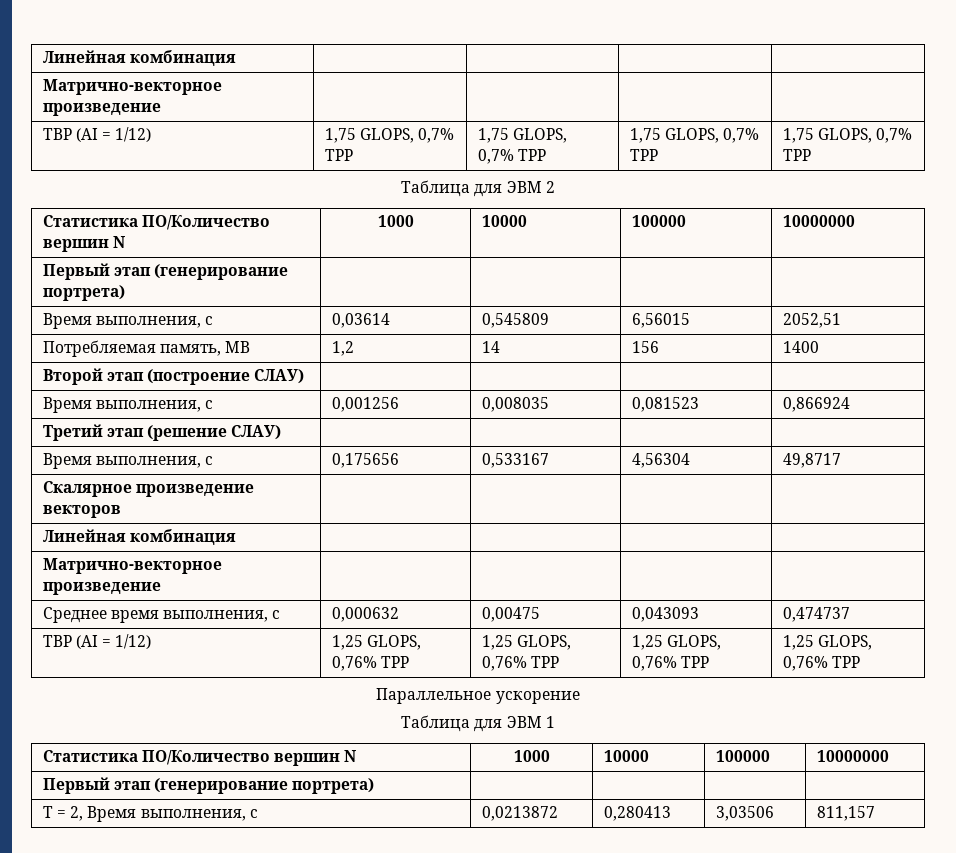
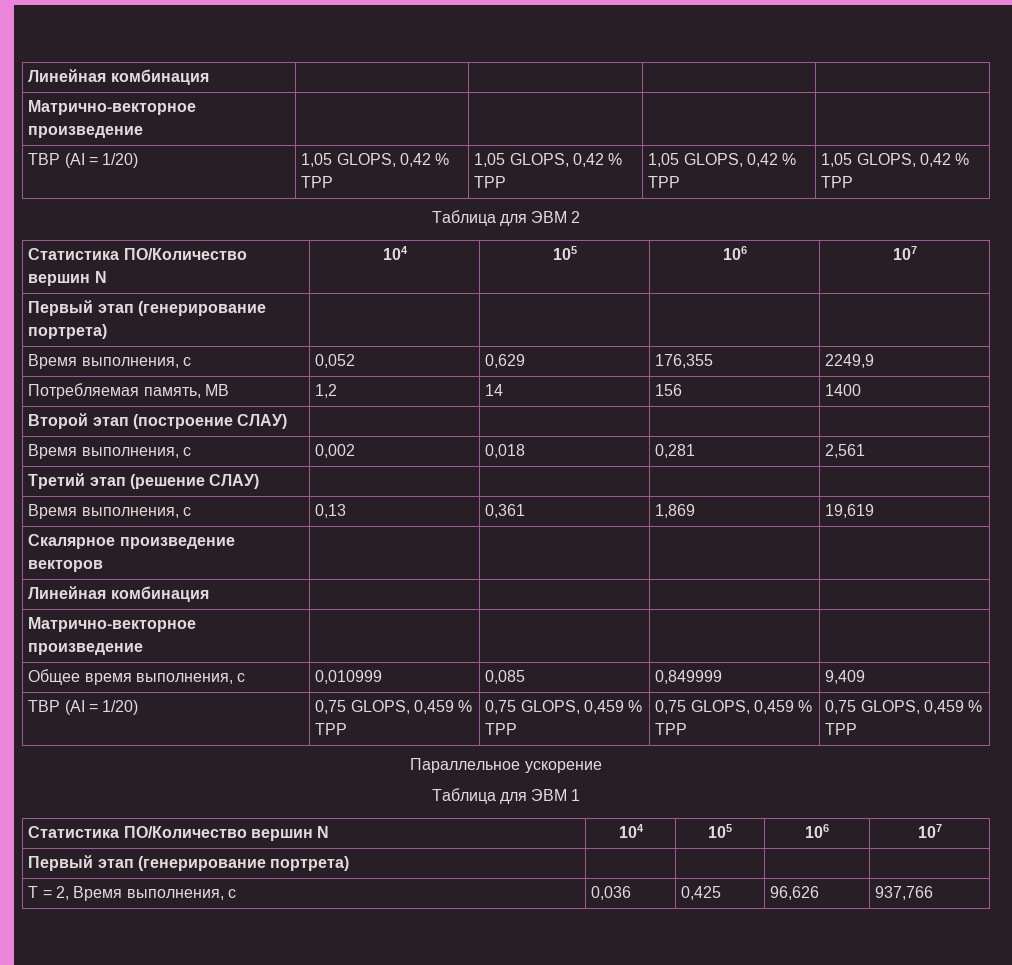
[115,127,152,142] [324,128,455,143] [324,149,353,161] [477,128,568,143] [477,149,547,164] [629,128,760,143] [629,149,658,161] [782,128,913,143] 1/12) | 1,75 GLOPS, 0,7% TPP | 1,75 GLOPS, 0,7% TPP | 1,75 GLOPS, 0,7% TPP | 1,75 GLOPS, 0,7% -> [102,153,139,168] [301,153,450,167] [301,176,334,188] [474,153,623,167] [474,176,507,188] [648,153,797,167] [648,176,681,188] [821,153,970,167] 1/20) | 1,05 GLOPS, 0,42 % TPP | 1,05 GLOPS, 0,42 % TPP | 1,05 GLOPS, 0,42 % TPP | 1,05 GLOPS, 0,42 %
[377,215,414,227] [481,215,527,227] [631,215,686,227] [782,215,855,227] 1000 | 10000 | 100000 | 10000000 -> [382,246,408,260] [552,246,577,260] [722,246,747,260] [892,246,917,260] 104 | 105 | 106 | 107
[331,313,390,328] [481,313,549,328] [631,313,690,328] [782,313,841,328] 0,03614 | 0,545809 | 6,56015 | 2052,51 -> [315,354,356,368] [485,354,526,368] [655,354,714,368] [825,354,875,368] 0,052 | 0,629 | 176,355 | 2249,9
[331,397,399,412] [481,397,549,412] [631,397,699,412] [782,397,850,412] 0,001256 | 0,008035 | 0,081523 | 0,866924 -> [315,444,356,458] [485,444,526,458] [655,444,696,458] [825,444,866,458] 0,002 | 0,018 | 0,281 | 2,561
[331,453,399,468] [481,453,549,468] [631,453,690,468] [782,453,841,468] 0,175656 | 0,533167 | 4,56304 | 49,8717 -> [315,504,347,518] [485,504,526,518] [655,504,696,518] [825,504,875,518] 0,13 | 0,361 | 1,869 | 19,619
[42,607,107,623] Среднее -> [28,669,81,685] Общее
[331,607,399,622] [481,607,540,622] [631,607,699,622] [782,607,850,622] [42,634,152,649] [331,635,422,650] [331,656,410,671] [481,635,572,650] [481,656,560,671] [631,635,722,650] [631,656,710,671] [782,635,873,650] [782,656,828,671] 0,000632 | 0,00475 | 0,043093 | 0,474737 // TBP (AI = 1/12) | 1,25 GLOPS, 0,76% TPP | 1,25 GLOPS, 0,76% TPP | 1,25 GLOPS, 0,76% TPP | 1,25 GLOPS, 0,76% -> [315,670,383,684] [485,670,526,684] [655,670,723,684] [825,670,866,684] [28,700,139,715] [315,700,473,714] [315,723,348,735] [485,700,643,714] [485,723,518,735] [655,700,813,714] [655,723,688,735] [825,700,983,714] 0,010999 | 0,085 | 0,849999 | 9,409 // TBP (AI = 1/20) | 0,75 GLOPS, 0,459 % TPP | 0,75 GLOPS, 0,459 % TPP | 0,75 GLOPS, 0,459 % TPP | 0,75 GLOPS, 0,459 %
[513,750,550,762] [603,750,649,762] [715,750,770,762] [816,750,889,762] 1000 | 10000 | 100000 | 10000000 -> [618,824,644,838] [708,824,732,838] [805,824,829,838] [917,824,942,838] 104 | 105 | 106 | 107
[481,806,558,821] [603,806,671,821] [715,806,774,821] [816,806,875,821] 0,0213872 | 0,280413 | 3,03506 | 811,157 -> [591,886,632,900] [681,886,722,900] [770,886,820,900] [875,886,934,900] 0,036 | 0,425 | 96,626 | 937,766

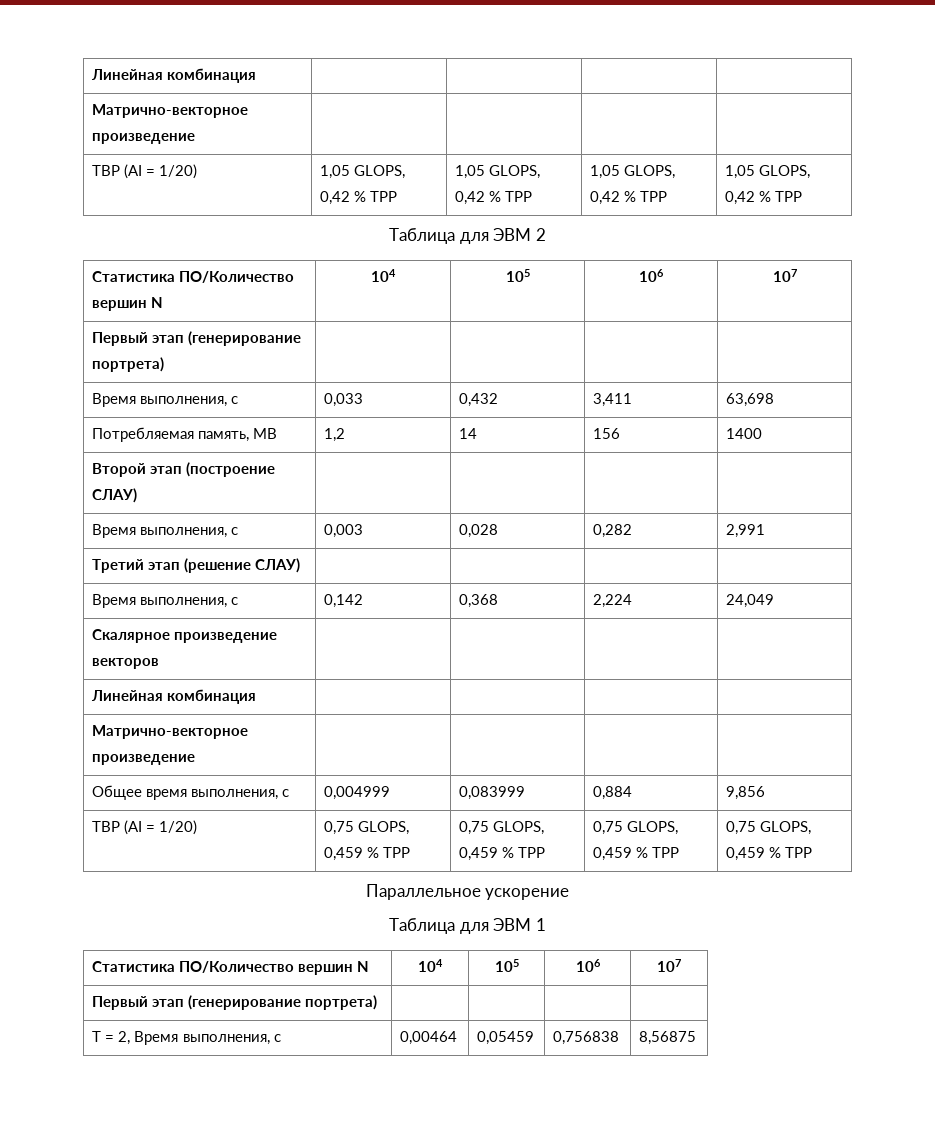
[315,354,356,368] [485,354,526,368] [655,354,714,368] [825,354,875,368] 0,052 | 0,629 | 176,355 | 2249,9 -> [324,393,364,407] [459,393,499,407] [593,393,633,407] [726,393,775,407] 0,033 | 0,432 | 3,411 | 63,698
[315,444,356,458] [485,444,526,458] [655,444,696,458] [825,444,866,458] 0,002 | 0,018 | 0,281 | 2,561 -> [324,524,364,538] [459,524,499,538] [593,524,633,538] [726,524,766,538] 0,003 | 0,028 | 0,282 | 2,991
[315,504,347,518] [485,504,526,518] [655,504,696,518] [825,504,875,518] 0,13 | 0,361 | 1,869 | 19,619 -> [324,594,364,608] [459,594,499,608] [593,594,633,608] [726,594,775,608] 0,142 | 0,368 | 2,224 | 24,049
[315,670,383,684] [485,670,526,684] [655,670,723,684] [825,670,866,684] 0,010999 | 0,085 | 0,849999 | 9,409 -> [324,786,391,800] [459,786,526,800] [593,786,633,800] [726,786,766,800] 0,004999 | 0,083999 | 0,884 | 9,856
[591,886,632,900] [681,886,722,900] [770,886,820,900] [875,886,934,900] 0,036 | 0,425 | 96,626 | 937,766 -> [400,1031,458,1045] [477,1031,535,1045] [553,1031,620,1045] [639,1031,697,1045] 0,00464 | 0,05459 | 0,756838 | 8,56875

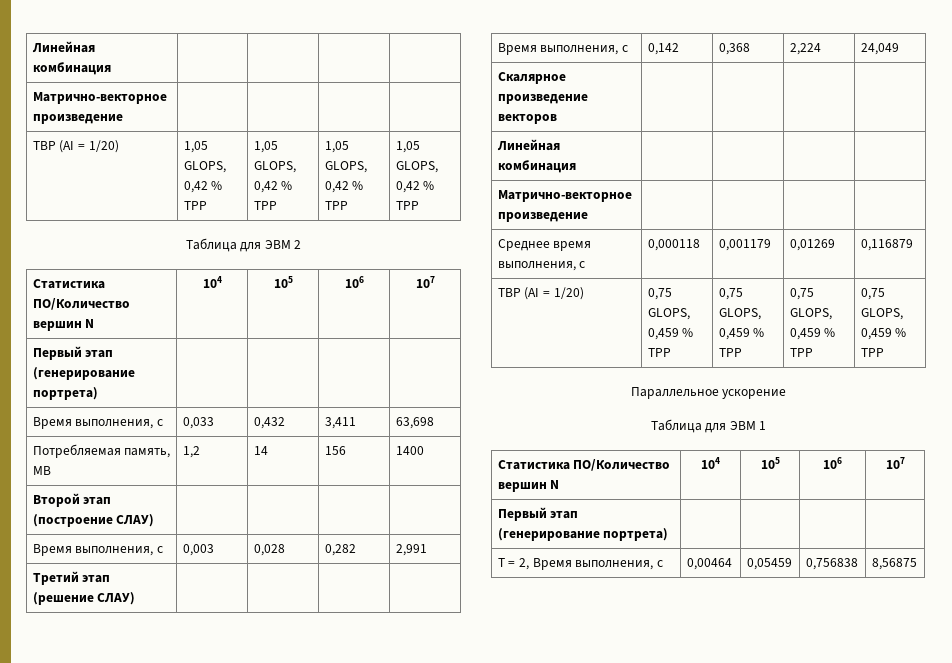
[92,785,143,800] Общее -> [497,239,550,251] Среднее
[324,786,391,800] [459,786,526,800] [593,786,633,800] [726,786,766,800] 0,004999 | 0,083999 | 0,884 | 9,856 -> [647,239,700,251] [718,239,771,251] [789,239,835,251] [860,239,913,251] 0,000118 | 0,001179 | 0,01269 | 0,116879

